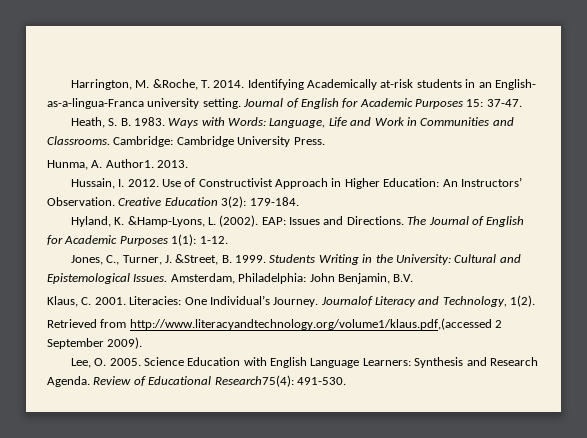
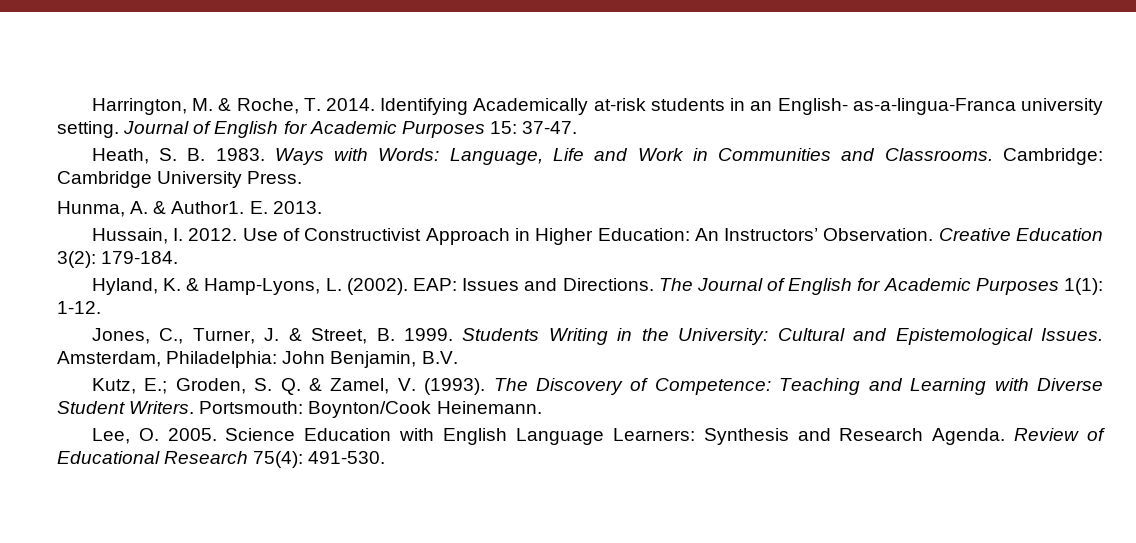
[152,79,198,90] &Roche, -> [218,98,299,114] & Roche,
[105,159,154,168] Author1. -> [153,201,268,214] & Author1. E.
[127,216,205,227] &Hamp-Lyons, -> [186,278,321,295] & Hamp-Lyons,
[175,254,219,265] &Street, -> [288,328,368,344] & Street,
[47,295,536,307] [47,318,503,330] [47,337,143,349] Klaus, C. 2001. Literacies: One Individual’s Journey. Journalof Literacy and Technology, 1(2). // Retrieved from http://www.literacyandtechnology.org/volume1/klaus.pdf,(accessed 2 September 2009). -> [91,378,1103,395] [57,401,542,418] Kutz, E.; Groden, S. Q. & Zamel, V. (1993). The Discovery of Competence: Teaching and Learning with Diverse Student Writers. Portsmouth: Boynton/Cook Heinemann.
[214,375,294,387] Research75(4): -> [164,451,304,468] Research 75(4):

